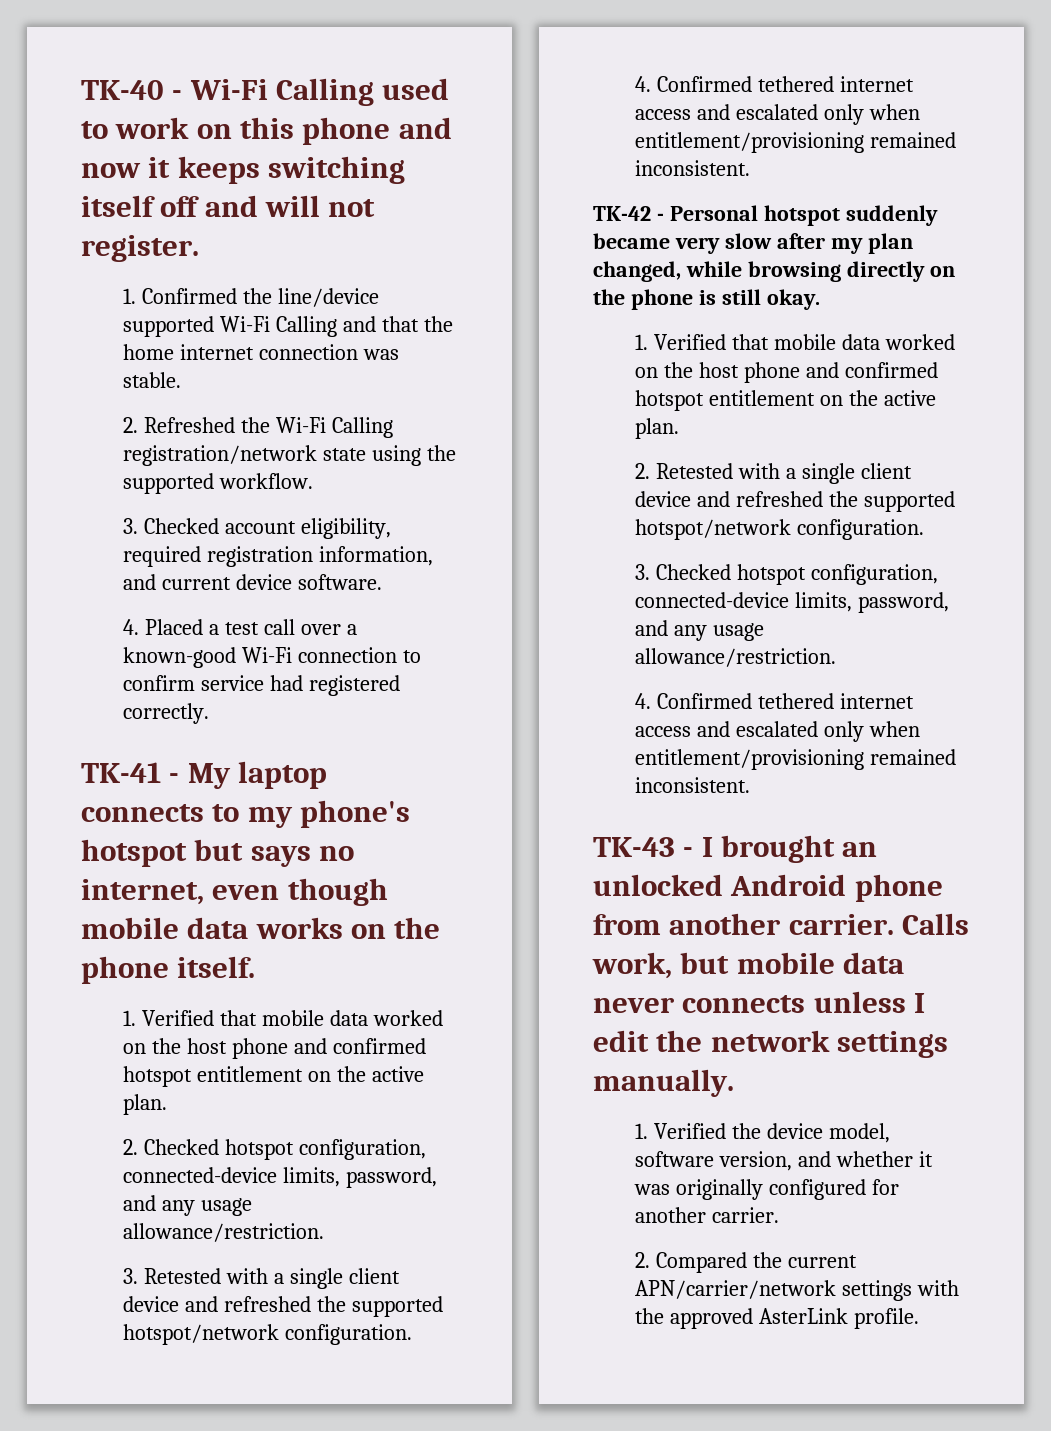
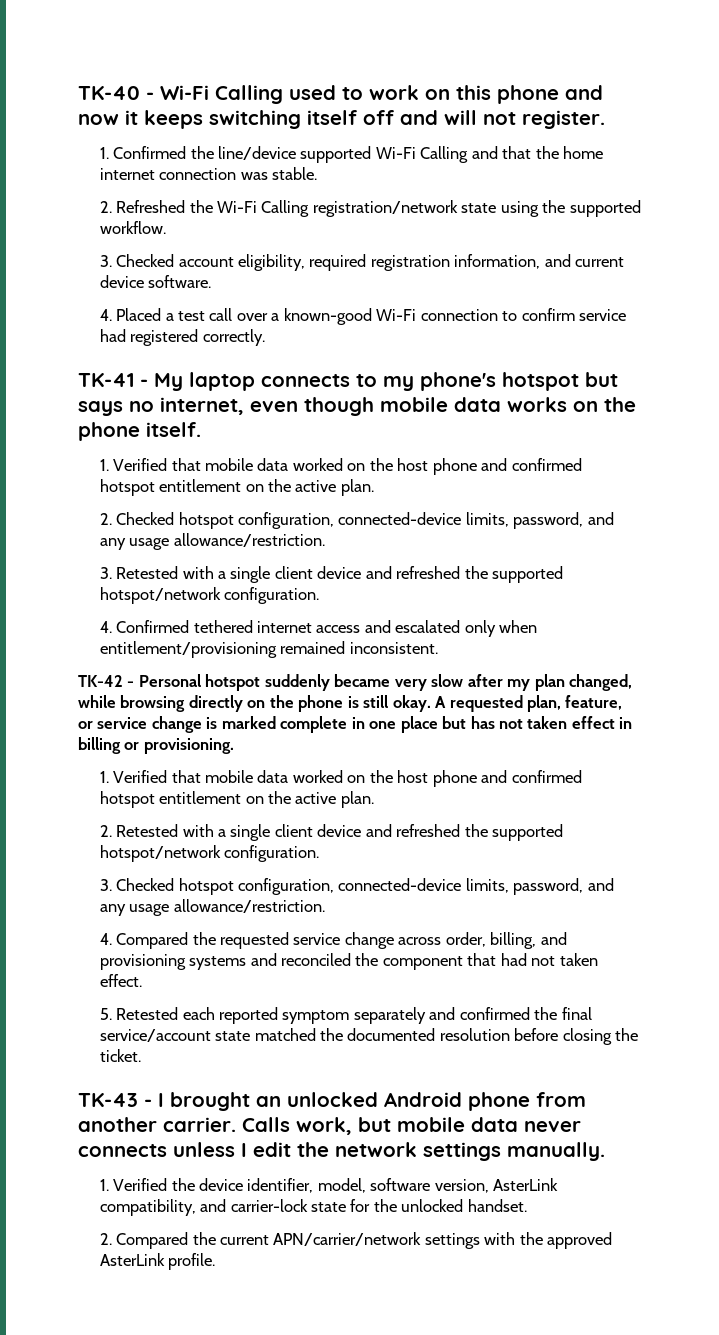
(820, 299) none -> [435,695,623,712] [78,716,633,733] [78,737,234,754] A requested plan, feature, or service change is marked complete in one place but has not taken effect in billing or provisioning.
[656,693,914,709] [634,721,920,742] [634,749,956,770] [634,777,750,793] Confirmed tethered internet access and escalated only when entitlement/provisioning remained inconsistent. -> [116,932,567,949] [99,953,598,970] [99,974,142,987] [99,1007,592,1024] [99,1028,639,1045] [99,1049,141,1062] Compared the requested service change across order, billing, and provisioning systems and reconciled the component that had not taken effect. // 5. Retested each reported symptom separately and confirmed the final service/account state matched the documented resolution before closing the ticket.
(823, 1131) none -> [247,1178,314,1193] identifier,
[797,1151,933,1167] [633,1179,899,1200] [634,1207,779,1223] and whether it was originally configured for another carrier. -> [493,1178,559,1191] [99,1199,527,1216] AsterLink compatibility, and carrier-lock state for the unlocked handset.

